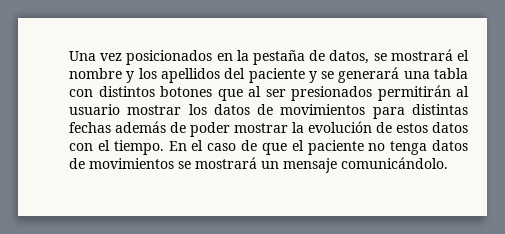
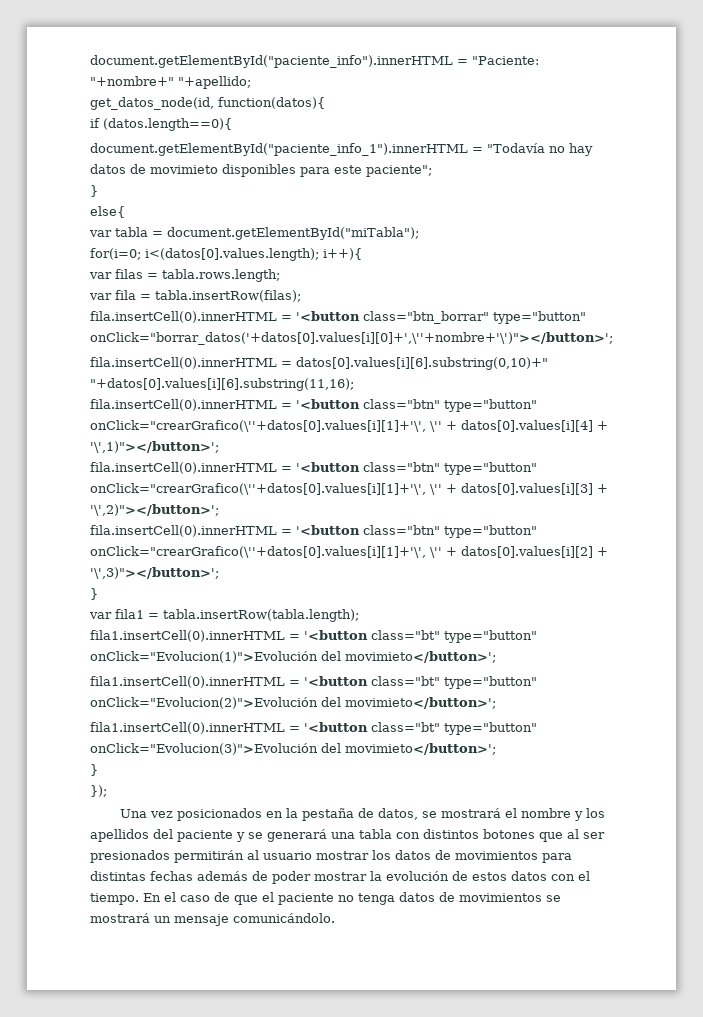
(69, 56) none -> [90,55,539,68] [90,76,251,89] [90,97,325,110] [90,118,232,131] [90,143,593,156] [90,164,432,177] [90,185,98,197] [90,206,125,218] [89,227,419,240] [90,248,362,261] [89,269,280,282] [89,290,301,302] [90,311,586,324] [90,332,613,345] [90,357,548,370] [90,378,354,391] [90,399,537,412] [90,420,608,432] [90,441,219,453] [90,462,537,475] [90,483,608,495] [90,504,219,516] [90,525,537,538] [90,546,608,558] [90,567,219,579] [90,588,98,600] [89,609,359,622] [90,630,537,643] [90,651,496,663] [90,676,537,689] [90,697,496,709] [90,722,537,735] [90,743,496,755] [90,764,98,776] [90,785,107,797] document.getElementById("paciente_info").innerHTML = "Paciente: "+nombre+" "+apellido; // get_datos_node(id, function(datos){ // if (datos.length==0){ // document.getElementById("paciente_info_1").innerHTML = "Todavía no hay datos de movimieto disponibles para este paciente"; // } // else{ // var tabla = document.getElementById("miTabla"); // for(i=0; i<(datos[0].values.length); i++){ // var filas = tabla.rows.length; // var fila = tabla.insertRow(filas); // fila.insertCell(0).innerHTML = '<button class="btn_borrar" type="button" onClick="borrar_datos('+datos[0].values[i][0]+',\''+nombre+'\')"></button>'; // fila.insertCell(0).innerHTML = datos[0].values[i][6].substring(0,10)+" "+datos[0].values[i][6].substring(11,16); // fila.insertCell(0).innerHTML = '<button class="btn" type="button" onClick="crearGrafico(\''+datos[0].values[i][1]+'\', \'' + datos[0].values[i][4] + '\',1)"></button>'; // fila.insertCell(0).innerHTML = '<button class="btn" type="button" onClick="crearGrafico(\''+datos[0].values[i][1]+'\', \'' + datos[0].values[i][3] + '\',2)"></button>'; // fila.insertCell(0).innerHTML = '<button class="btn" type="button" onClick="crearGrafico(\''+datos[0].values[i][1]+'\', \'' + datos[0].values[i][2] + '\',3)"></button>'; // } // var fila1 = tabla.insertRow(tabla.length); // fila1.insertCell(0).innerHTML = '<button class="bt" type="button" onClick="Evolucion(1)">Evolución del movimieto</button>'; // fila1.insertCell(0).innerHTML = '<button class="bt" type="button" onClick="Evolucion(2)">Evolución del movimieto</button>'; // fila1.insertCell(0).innerHTML = '<button class="bt" type="button" onClick="Evolucion(3)">Evolución del movimieto</button>'; // } // }); //

